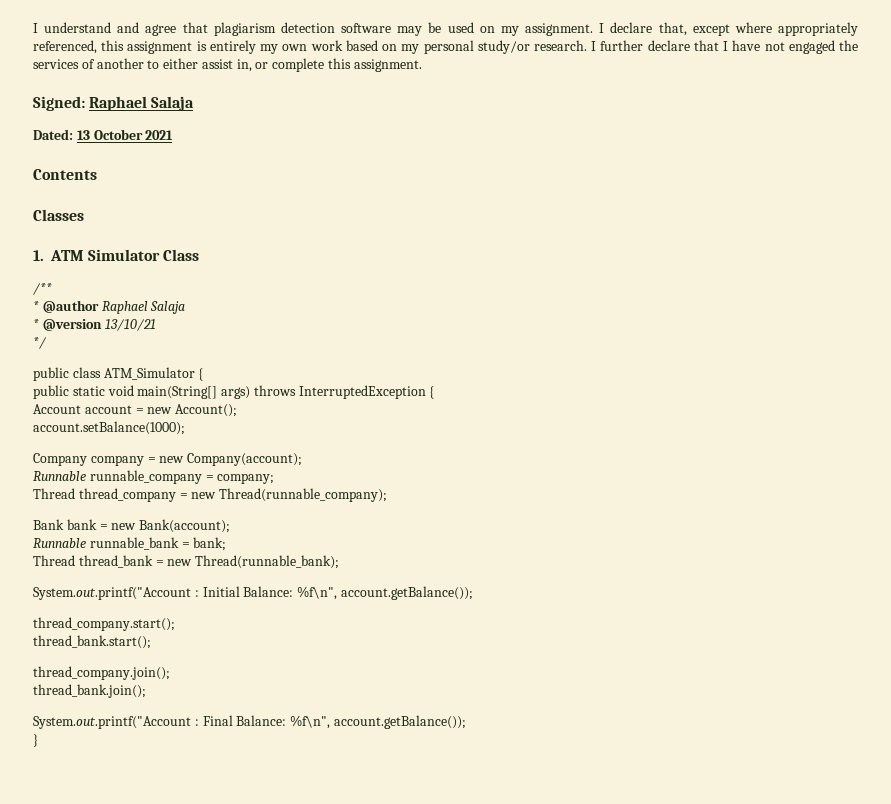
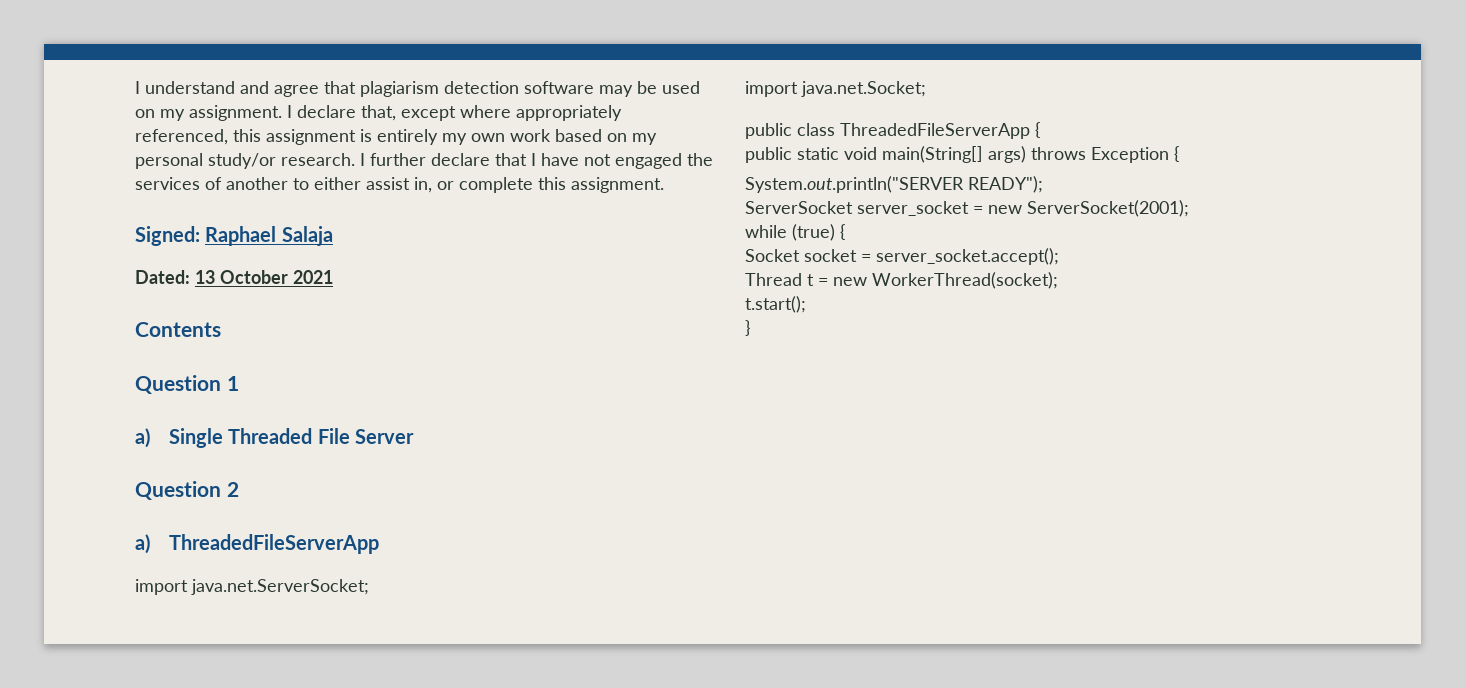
[33,209,84,221] [33,249,200,261] [33,283,52,295] [33,300,186,314] [33,319,156,331] [33,337,47,349] Classes // 1. ATM Simulator Class // /** // * @author Raphael Salaja // * @version 13/10/21 // */ -> [135,375,239,394] [135,428,414,448] [135,481,239,500] [135,534,379,554] [135,579,369,595] [745,81,926,97] Question 1 // a) Single Threaded File Server // Question 2 // a) ThreadedFileServerApp // import java.net.ServerSocket; // import java.net.Socket;
[103,367,195,380] ATM_Simulator -> [840,123,1030,139] ThreadedFileServerApp
[298,385,435,399] [33,404,238,417] [33,421,185,435] [33,453,303,466] [33,470,275,484] [33,488,388,502] [33,519,231,533] [33,537,227,551] [33,555,340,569] [33,586,473,600] [33,617,175,631] [33,635,151,649] [33,666,170,680] [33,684,146,698] [33,715,466,729] InterruptedException { // Account account = new Account(); // account.setBalance(1000); // Company company = new Company(account); // Runnable runnable_company = company; // Thread thread_company = new Thread(runnable_company); // Bank bank = new Bank(account); // Runnable runnable_bank = bank; // Thread thread_bank = new Thread(runnable_bank); // System.out.printf("Account : Initial Balance: %f\n", account.getBalance()); // thread_company.start(); // thread_bank.start(); // thread_company.join(); // thread_bank.join(); // System.out.printf("Account : Final Balance: %f\n", account.getBalance()); -> [1091,146,1179,163] [745,176,1043,193] [745,200,1189,217] [745,224,845,241] [745,248,1059,265] [745,272,1058,289] [745,296,806,313] Exception { // System.out.println("SERVER READY"); // ServerSocket server_socket = new ServerSocket(2001); // while (true) { // Socket socket = server_socket.accept(); // Thread t = new WorkerThread(socket); // t.start();

